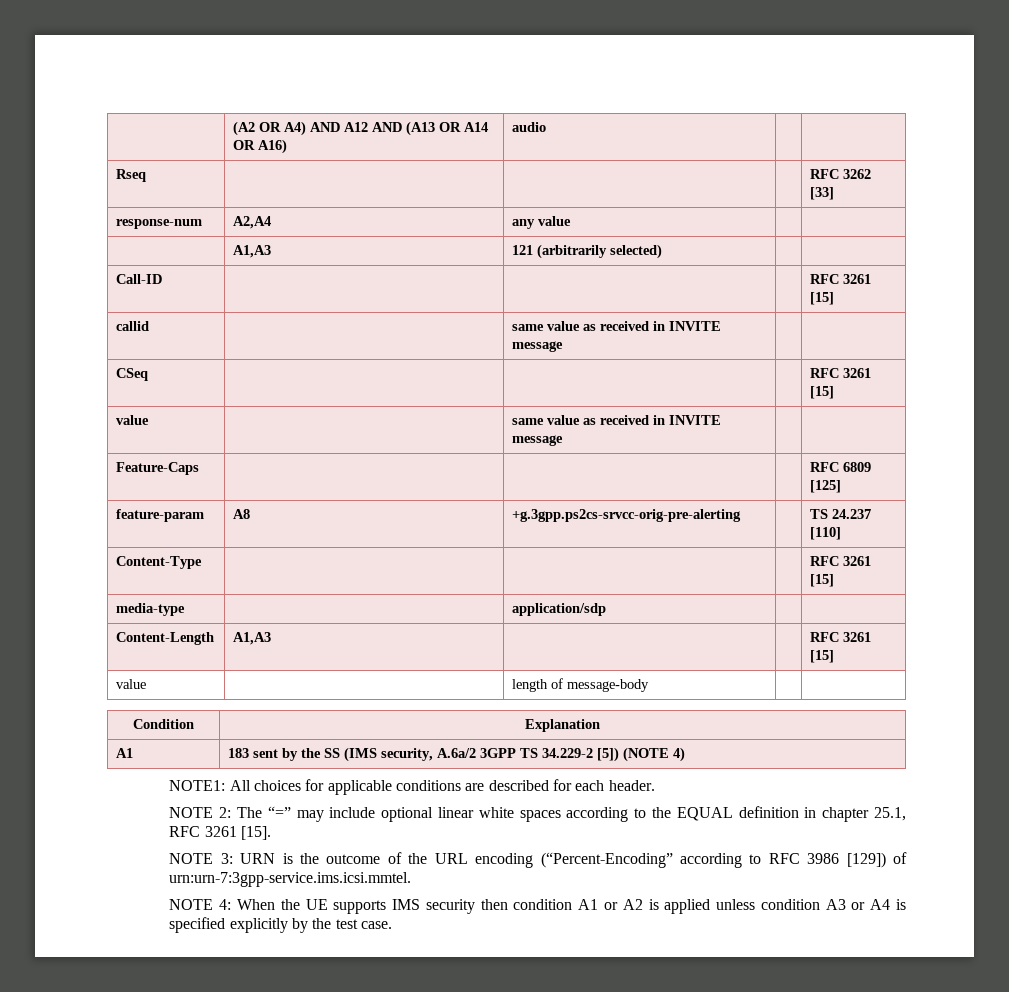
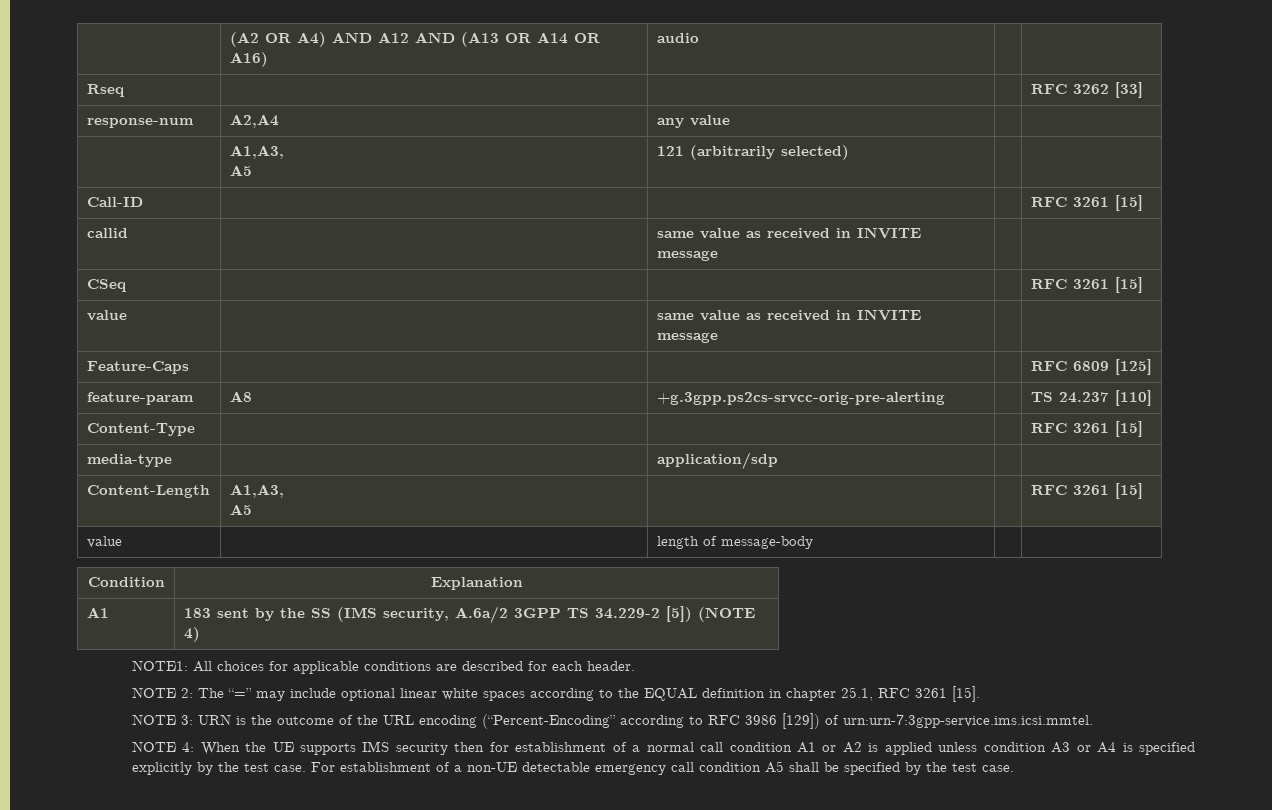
[233,245,272,258] A1,A3 -> [229,145,284,159] [229,165,252,176] A1,A3, // A5
[233,632,272,645] A1,A3 -> [229,484,284,498] [229,504,252,515] A1,A3, // A5
(508, 904) none -> [489,742,724,752] for establishment of a normal call
(392, 925) none -> [310,761,1014,775] For establishment of a non-UE detectable emergency call condition A5 shall be specified by the test case.

